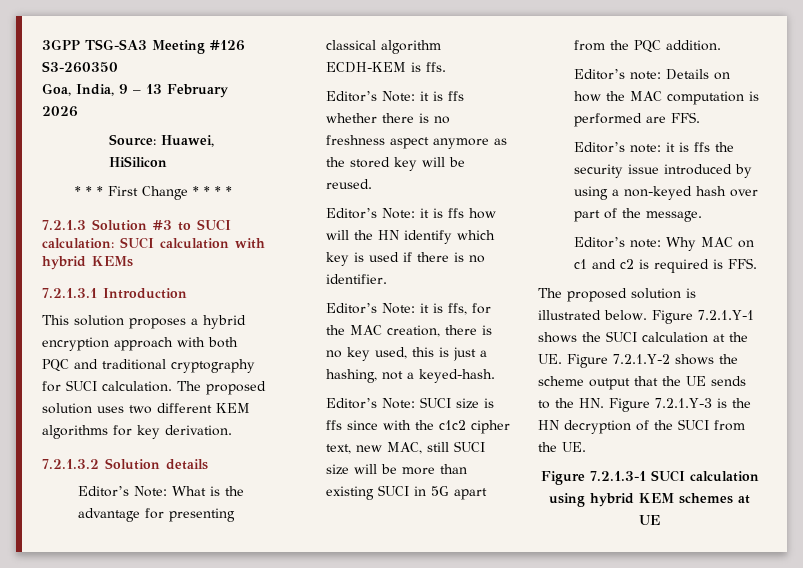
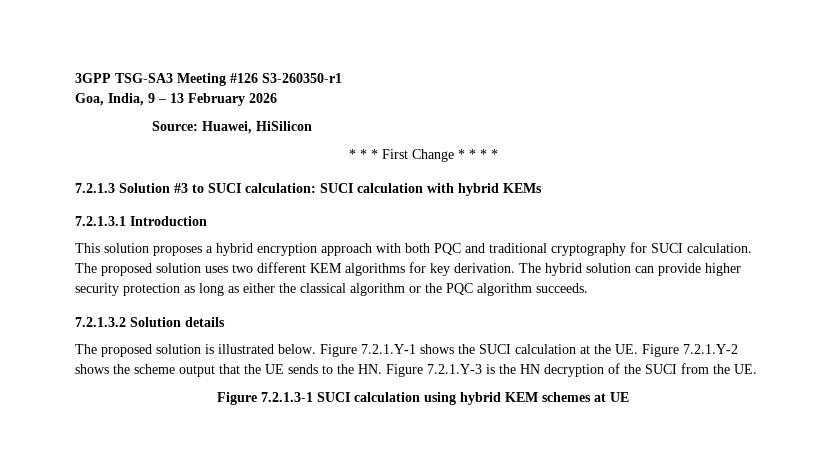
[42,61,118,73] S3-260350 -> [262,73,342,83] S3-260350-r1
[42,458,208,470] [78,486,245,497] [78,508,236,522] [326,40,442,54] [326,62,447,73] [326,91,465,102] [326,113,451,124] [326,135,508,149] [326,157,466,171] [326,179,373,189] [326,208,497,219] [326,230,496,244] [326,252,486,266] [326,274,388,284] [326,303,492,315] [326,325,493,337] [326,347,488,361] [326,369,496,383] [326,397,495,409] [326,420,511,434] [326,441,486,454] [326,464,468,475] [326,485,488,500] [574,40,722,53] [574,69,731,80] [574,91,760,105] [574,112,701,127] [574,142,735,153] [574,164,753,178] [574,186,759,200] [574,208,703,222] [574,237,755,251] [574,258,758,273] // 7.2.1.3.2 Solution details // Editor’s Note: What is the advantage for presenting classical algorithm ECDH-KEM is ffs. // Editor’s Note: it is ffs whether there is no freshness aspect anymore as the stored key will be reused. // Editor’s Note: it is ffs how will the HN identify which key is used if there is no identifier. // Editor’s Note: it is ffs, for the MAC creation, there is no key used, this is just a hashing, not a keyed-hash. // Editor’s Note: SUCI size is ffs since with the c1c2 cipher text, new MAC, still SUCI size will be more than existing SUCI in 5G apart from the PQC addition. // Editor’s note: Details on how the MAC computation is performed are FFS. // Editor’s note: it is ffs the security issue introduced by using a non-keyed hash over part of the message. // Editor’s note: Why MAC on c1 and c2 is required is FFS. -> [519,263,741,276] [75,283,588,296] [75,317,225,327] The hybrid solution can provide higher security protection as long as either the classical algorithm or the PQC algorithm succeeds. // 7.2.1.3.2 Solution details

